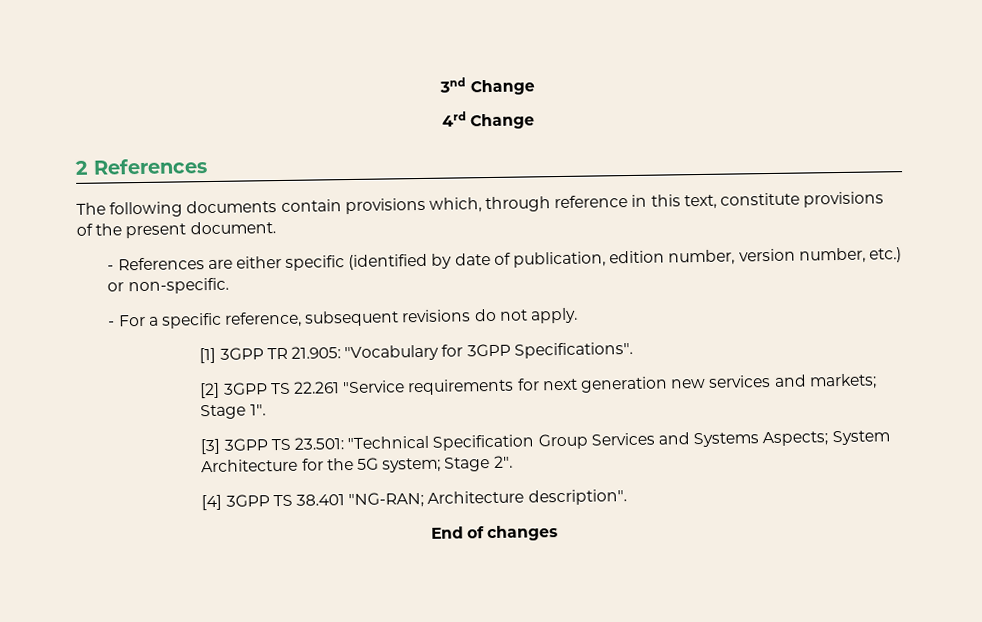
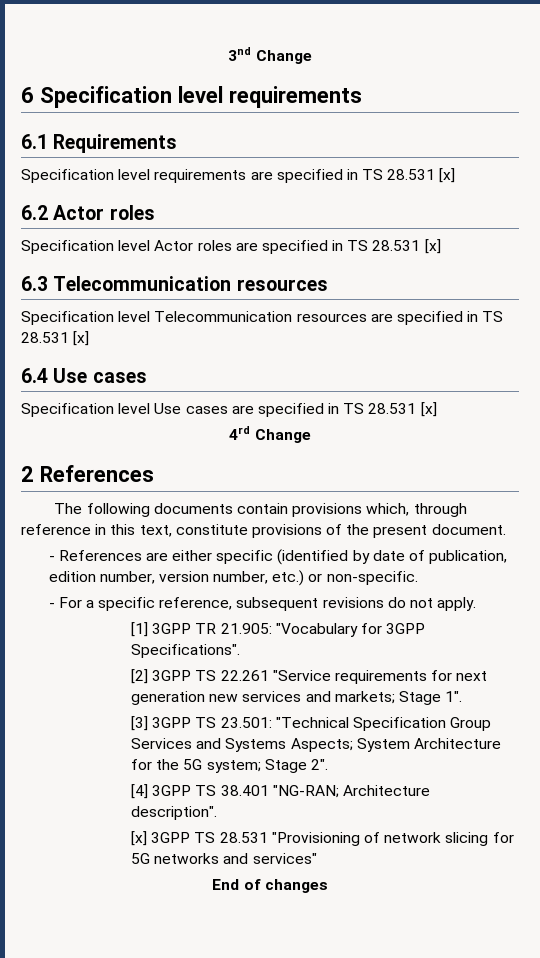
(535, 87) none -> [21,86,362,108] [21,134,178,153] [21,168,456,183] [21,205,155,220] [21,239,441,254] [21,276,328,291] [21,311,504,325] [21,331,90,346] [21,368,147,383] [21,402,437,417] // 6 Specification level requirements // 6.1 Requirements // Specification level requirements are specified in TS 28.531 [x] // 6.2 Actor roles // Specification level Actor roles are specified in TS 28.531 [x] // 6.3 Telecommunication resources // Specification level Telecommunication resources are specified in TS 28.531 [x] // 6.4 Use cases // Specification level Use cases are specified in TS 28.531 [x]
(627, 497) none -> [131,831,514,846] [131,853,317,864] // [x] 3GPP TS 28.531 "Provisioning of network slicing for 5G networks and services"

